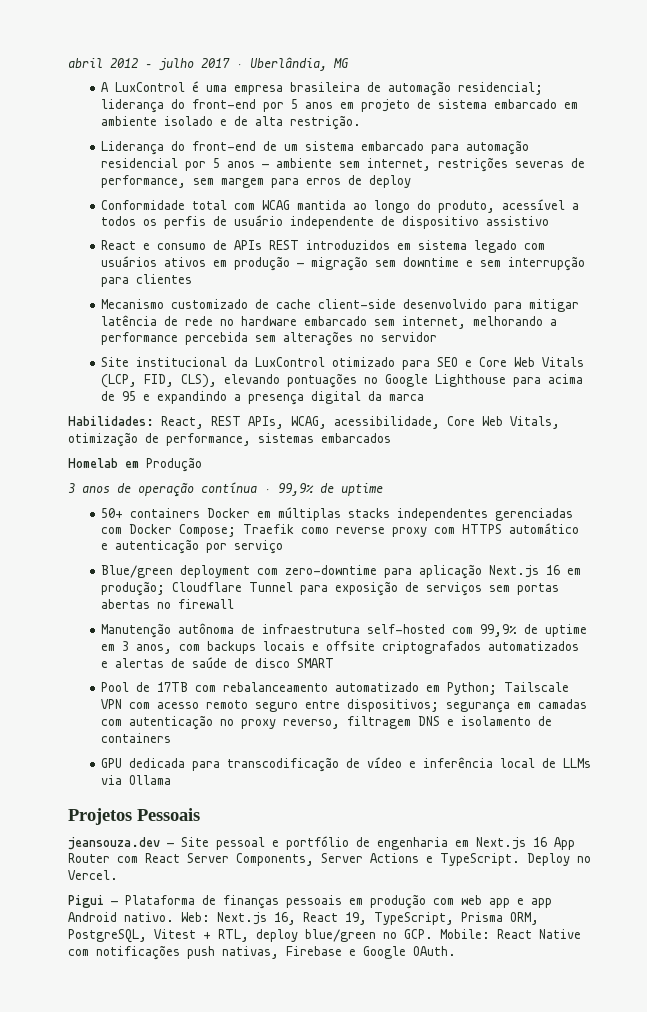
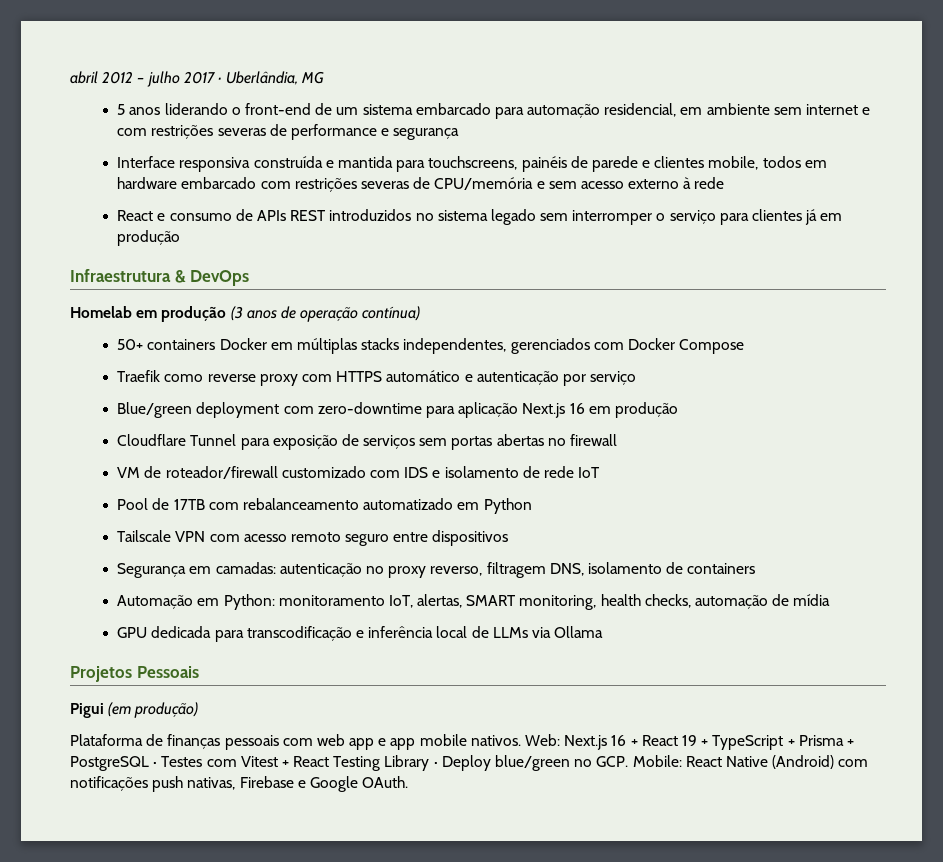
[101,81,544,96] [101,99,579,113] [101,115,362,130] [101,141,186,155] A LuxControl é uma empresa brasileira de automação residencial; liderança do front-end por 5 anos em projeto de sistema embarcado em ambiente isolado e de alta restrição. // Liderança do -> [117,103,241,115] 5 anos liderando o
[101,157,586,172] [101,175,412,188] [101,199,580,213] [101,215,550,229] residencial por 5 anos — ambiente sem internet, restrições severas de performance, sem margem para erros de deploy // Conformidade total com WCAG mantida ao longo do produto, acessível a todos os perfis de usuário independente de dispositivo assistivo -> [604,103,871,117] [117,124,460,140] [117,156,827,172] [117,177,725,192] residencial, em ambiente sem internet e com restrições severas de performance e segurança // Interface responsiva construída e mantida para touchscreens, painéis de parede e clientes mobile, todos em hardware embarcado com restrições severas de CPU/memória e sem acesso externo à rede
[397,243,412,250] em -> [415,213,434,221] no
[524,243,546,250] [101,256,586,271] [101,274,193,287] [101,299,580,312] [101,315,558,329] [101,331,438,346] [101,357,585,370] [101,373,584,388] [101,391,425,405] [68,416,560,429] [68,432,391,447] com usuários ativos em produção — migração sem downtime e sem interrupção para clientes // Mecanismo customizado de cache client-side desenvolvido para mitigar latência de rede no hardware embarcado sem internet, melhorando a performance percebida sem alterações no servidor // Site institucional da LuxControl otimizado para SEO e Core Web Vitals (LCP, FID, CLS), elevando pontuações no Google Lighthouse para acima de 95 e expandindo a presença digital da marca // Habilidades: React, REST APIs, WCAG, acessibilidade, Core Web Vitals, otimização de performance, sistemas embarcados -> [540,209,843,225] [117,230,181,246] [70,269,250,286] sem interromper o serviço para clientes já em produção // Infraestrutura & DevOps
[146,457,202,472] [68,483,75,493] Produção // 3 -> [161,306,243,322] produção (3
[201,482,383,496] contínua · 99,9% de uptime -> [362,306,421,321] contínua)
[397,508,574,521] independentes gerenciadas -> [403,338,590,354] independentes, gerenciados
[179,524,237,537] Compose; -> [679,339,745,354] Compose //
[101,581,166,596] produção; -> [614,402,678,418] produção //
[101,623,588,638] [101,641,580,654] [101,657,335,668] Manutenção autônoma de infraestrutura self-hosted com 99,9% de uptime em 3 anos, com backups locais e offsite criptografados automatizados e alertas de saúde de disco SMART -> [117,466,601,479] VM de roteador/firewall customizado com IDS e isolamento de rede IoT
[447,682,498,695] Python; -> [483,498,532,514] Python //
[347,699,588,713] [101,719,123,726] dispositivos; segurança em camadas com -> [432,530,509,546] [117,562,276,578] dispositivos // Segurança em camadas:
[418,716,455,726] DNS e -> [549,563,584,576] DNS,
(172, 738) none -> [117,594,831,610] // Automação em Python: monitoramento IoT, alertas, SMART monitoring, health checks, automação de mídia
[346,757,403,768] de vídeo -> (352, 633) none
[68,836,575,850] [68,853,591,866] [68,870,118,880] [68,895,118,908] jeansouza.dev — Site pessoal e portfólio de engenharia em Next.js 16 App Router com React Server Components, Server Actions e TypeScript. Deploy no Vercel. // Pigui — -> [70,702,199,718] Pigui (em produção) //
[349,894,426,909] em produção -> (279, 742) none
[68,912,539,925] [68,929,298,943] Android nativo. Web: Next.js 16, React 19, TypeScript, Prisma ORM, PostgreSQL, Vitest + RTL, deploy -> [419,734,854,750] [70,755,491,771] mobile nativos. Web: Next.js 16 + React 19 + TypeScript + Prisma + PostgreSQL · Testes com Vitest + React Testing Library · Deploy
(581, 934) none -> [772,755,835,769] (Android)

